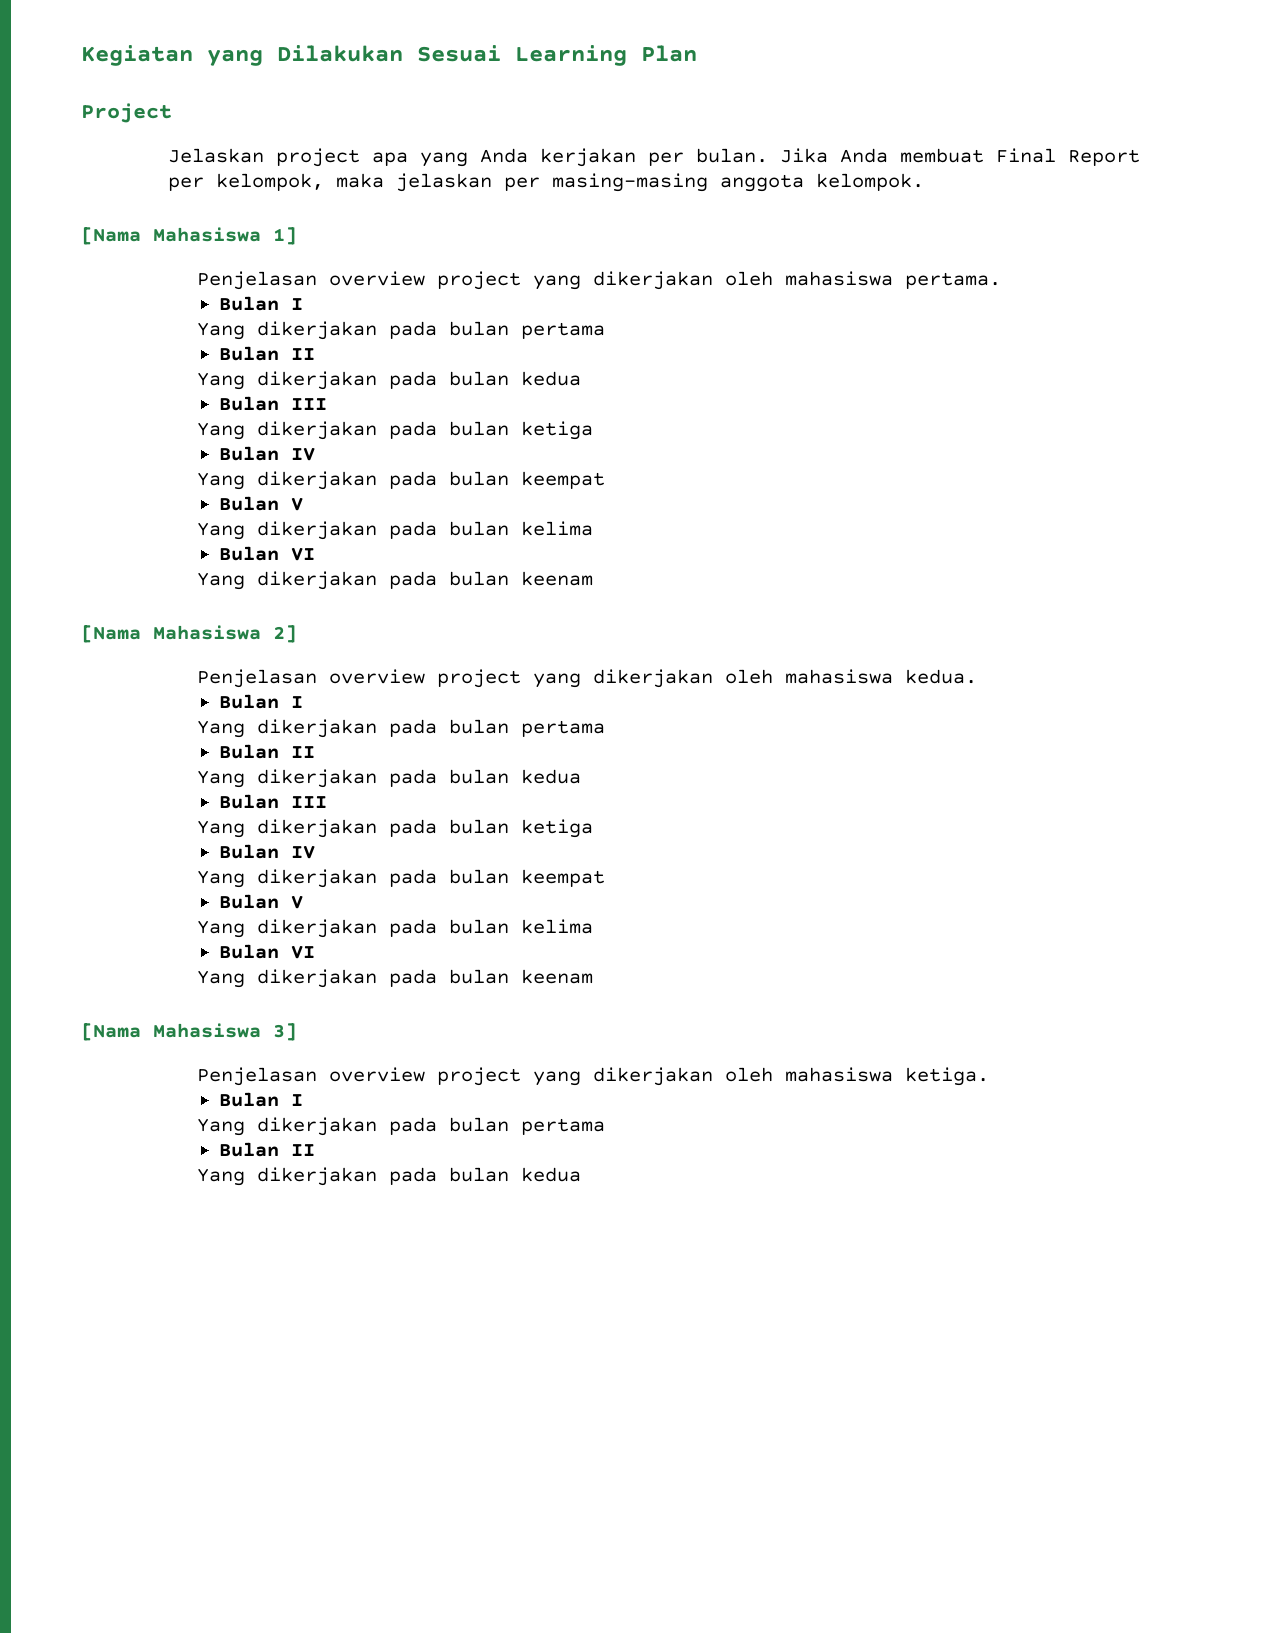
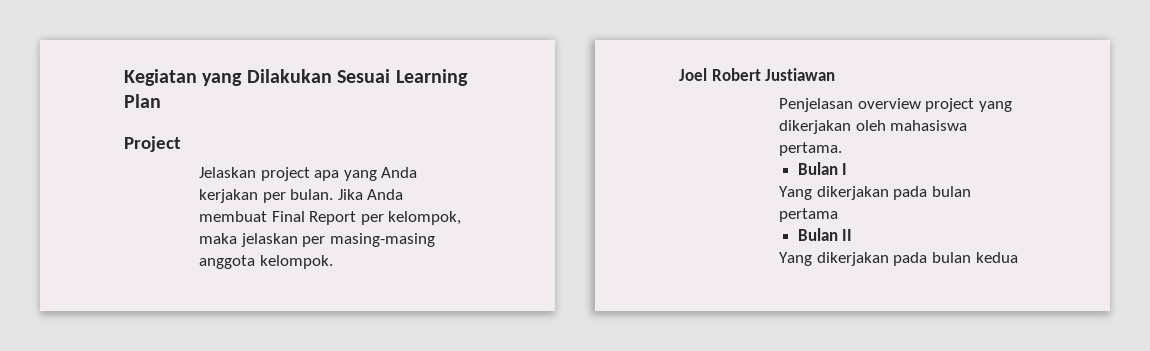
[81,227,297,245] [Nama Mahasiswa 1] -> [679,68,836,81] Joel Robert Justiawan
[219,396,328,411] [196,421,593,440] [219,446,316,461] [196,471,605,490] [219,496,304,511] [196,521,593,540] [219,546,316,561] [196,571,593,590] [81,625,297,643] [196,669,977,688] [219,694,304,709] [196,719,605,738] [219,744,316,759] [196,769,581,788] [219,794,328,809] [196,819,593,838] [219,844,316,859] [196,869,605,888] [219,894,304,909] [196,919,593,938] [219,944,316,959] [196,969,593,988] [81,1023,297,1041] [196,1067,989,1086] [219,1092,304,1107] [196,1117,605,1136] [219,1142,316,1157] [196,1167,581,1186] // Bulan III // Yang dikerjakan pada bulan ketiga // Bulan IV // Yang dikerjakan pada bulan keempat // Bulan V // Yang dikerjakan pada bulan kelima // Bulan VI // Yang dikerjakan pada bulan keenam // [Nama Mahasiswa 2] // Penjelasan overview project yang dikerjakan oleh mahasiswa kedua. // Bulan I // Yang dikerjakan pada bulan pertama // Bulan II // Yang dikerjakan pada bulan kedua // Bulan III // Yang dikerjakan pada bulan ketiga // Bulan IV // Yang dikerjakan pada bulan keempat // Bulan V // Yang dikerjakan pada bulan kelima // Bulan VI // Yang dikerjakan pada bulan keenam // [Nama Mahasiswa 3] // Penjelasan overview project yang dikerjakan oleh mahasiswa ketiga. // Bulan I // Yang dikerjakan pada bulan pertama // Bulan II // Yang dikerjakan pada bulan kedua -> (1018, 257) none

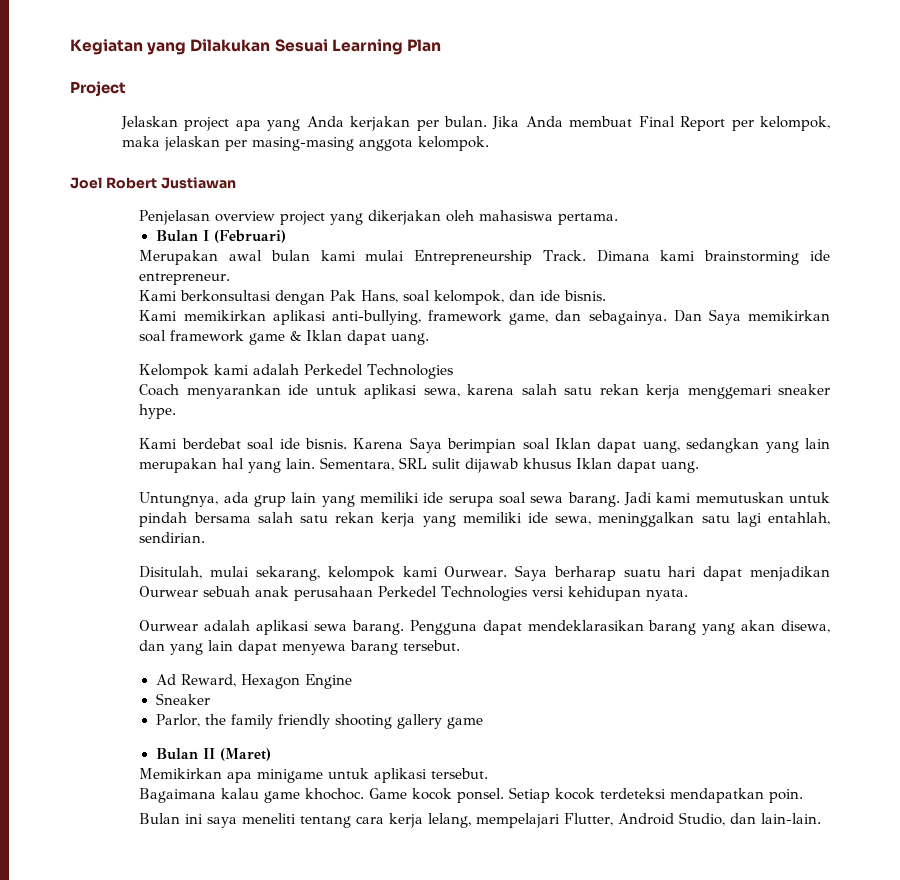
[779,186,971,200] [779,208,839,222] [797,228,853,241] [779,252,1018,266] // Yang dikerjakan pada bulan pertama // Bulan II // Yang dikerjakan pada bulan kedua -> [213,230,286,243] [139,250,831,265] [139,273,231,285] [139,290,607,305] [139,309,831,325] [139,330,430,345] [139,364,454,379] [139,384,831,399] [139,404,177,419] [139,437,831,453] [139,457,700,473] [139,492,830,507] [139,512,831,527] [139,532,206,543] [139,565,830,581] [139,586,689,601] [139,620,830,635] [139,640,461,655] [155,674,352,689] [155,693,210,705] [155,714,483,729] [155,748,271,761] [139,768,489,783] [139,787,804,803] [139,812,822,828] (Februari) // Merupakan awal bulan kami mulai Entrepreneurship Track. Dimana kami brainstorming ide entrepreneur. // Kami berkonsultasi dengan Pak Hans, soal kelompok, dan ide bisnis. // Kami memikirkan aplikasi anti-bullying, framework game, dan sebagainya. Dan Saya memikirkan soal framework game & Iklan dapat uang. // Kelompok kami adalah Perkedel Technologies // Coach menyarankan ide untuk aplikasi sewa, karena salah satu rekan kerja menggemari sneaker hype. // Kami berdebat soal ide bisnis. Karena Saya berimpian soal Iklan dapat uang, sedangkan yang lain merupakan hal yang lain. Sementara, SRL sulit dijawab khusus Iklan dapat uang. // Untungnya, ada grup lain yang memiliki ide serupa soal sewa barang. Jadi kami memutuskan untuk pindah bersama salah satu rekan kerja yang memiliki ide sewa, meninggalkan satu lagi entahlah, sendirian. // Disitulah, mulai sekarang, kelompok kami Ourwear. Saya berharap suatu hari dapat menjadikan Ourwear sebuah anak perusahaan Perkedel Technologies versi kehidupan nyata. // Ourwear adalah aplikasi sewa barang. Pengguna dapat mendeklarasikan barang yang akan disewa, dan yang lain dapat menyewa barang tersebut. // Ad Reward, Hexagon Engine // Sneaker // Parlor, the family friendly shooting gallery game // Bulan II (Maret) // Memikirkan apa minigame untuk aplikasi tersebut. // Bagaimana kalau game khochoc. Game kocok ponsel. Setiap kocok terdeteksi mendapatkan poin. // Bulan ini saya meneliti tentang cara kerja lelang, mempelajari Flutter, Android Studio, dan lain-lain.

